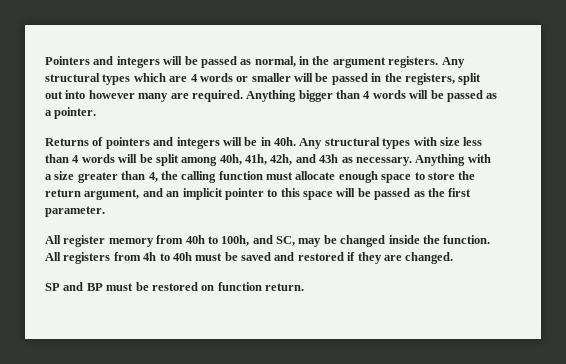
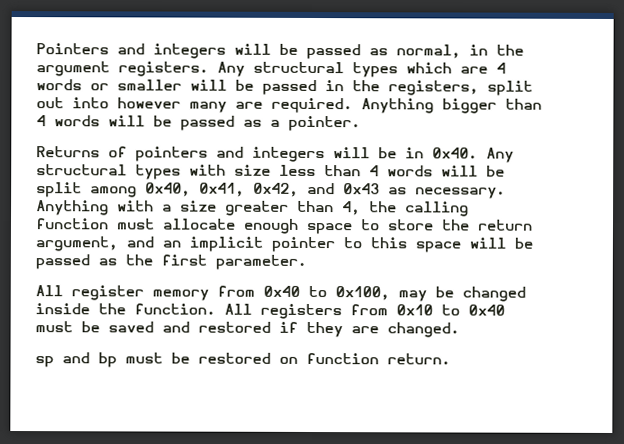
[274,137,296,146] 40h. -> [432,147,478,159] 0x40.
[219,154,339,165] 40h, 41h, 42h, and 43h -> [145,182,380,197] 0x40, 0x41, 0x42, and 0x43
[185,235,295,246] 40h to 100h, and SC, -> [263,285,390,301] 0x40 to 0x100,
[143,252,192,261] 4h to 40h -> [396,304,505,316] 0x10 to 0x40
[45,282,103,291] SP and BP -> [35,352,117,368] sp and bp

